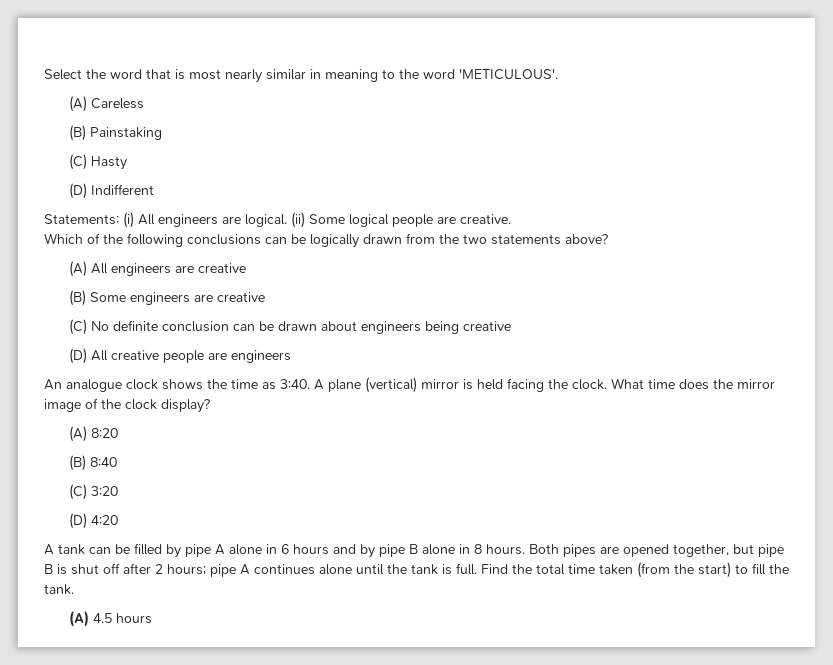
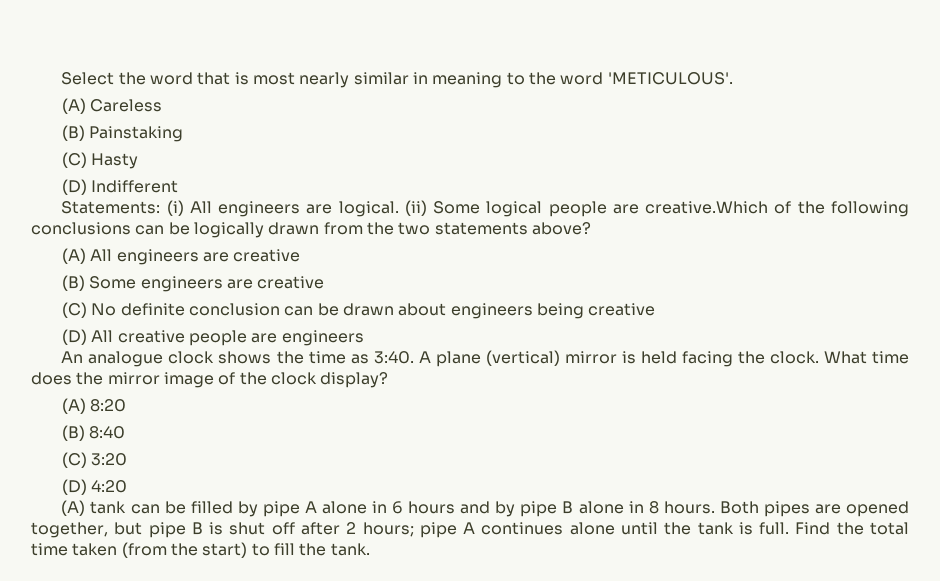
[460,214,511,224] [44,233,83,244] creative. // Which -> [645,201,769,214] creative.Which
[44,544,54,555] A -> [61,500,86,516] (A)
[68,611,152,627] // (A) 4.5 hours -> (370, 549) none

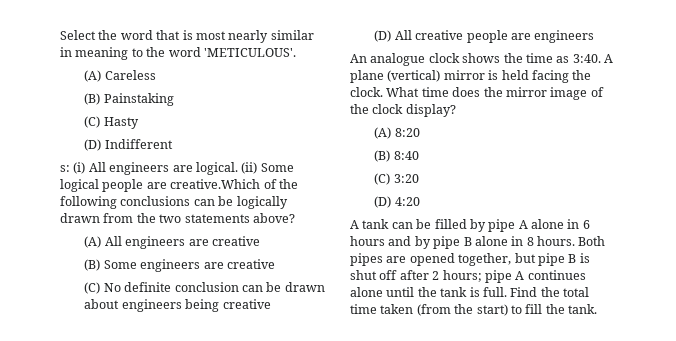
[61,201,161,214] Statements: -> [60,165,70,172] s:
[61,500,86,516] (A) -> [350,220,359,229] A

